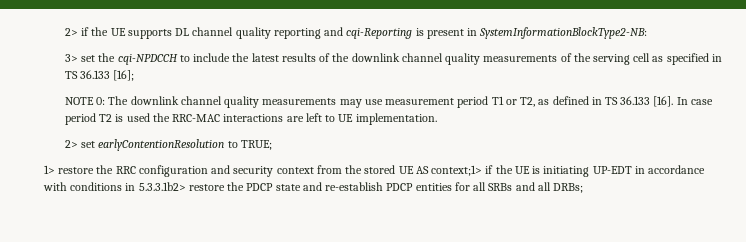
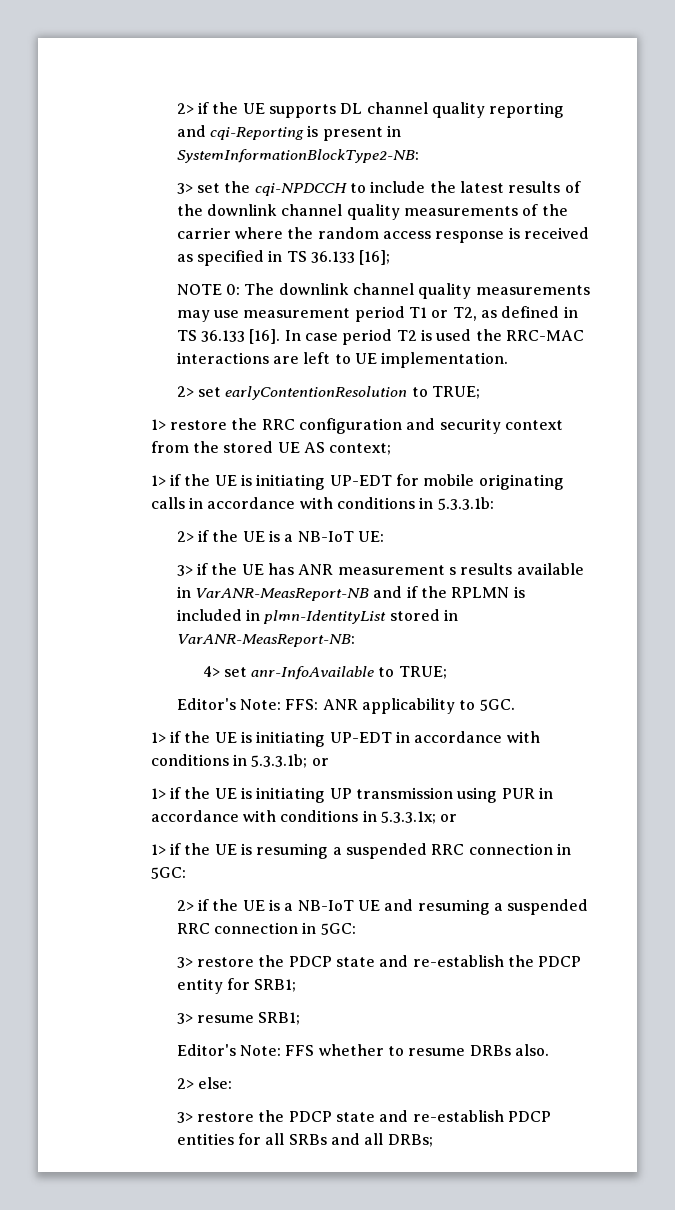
[592,53,651,65] serving cell -> [176,227,589,243] carrier where the random access response is received
[431,165,483,176] context;1> -> [329,443,392,455] [150,474,564,490] [150,497,494,510] [176,530,384,542] [176,563,584,576] [176,586,525,601] [176,609,458,624] [176,634,355,647] [202,666,447,680] [176,698,515,714] [150,732,166,743] context; // 1> if the UE is initiating UP-EDT for mobile originating calls in accordance with conditions in 5.3.3.1b: // 2> if the UE is a NB-IoT UE: // 3> if the UE has ANR measurement s results available in VarANR-MeasReport-NB and if the RPLMN is included in plmn-IdentityList stored in VarANR-MeasReport-NB: // 4> set anr-InfoAvailable to TRUE; // Editor's Note: FFS: ANR applicability to 5GC. // 1>
[138,182,186,191] 5.3.3.1b2> -> [251,754,329,768] [150,787,554,803] [150,810,458,824] [150,843,572,859] [150,867,186,879] [176,899,589,915] [176,922,356,935] [176,955,582,968] [176,978,297,994] [176,1012,301,1025] [176,1044,549,1056] [176,1077,233,1089] [176,1112,193,1123] 5.3.3.1b; or // 1> if the UE is initiating UP transmission using PUR in accordance with conditions in 5.3.3.1x; or // 1> if the UE is resuming a suspended RRC connection in 5GC: // 2> if the UE is a NB-IoT UE and resuming a suspended RRC connection in 5GC: // 3> restore the PDCP state and re-establish the PDCP entity for SRB1; // 3> resume SRB1; // Editor's Note: FFS whether to resume DRBs also. // 2> else: // 3>

